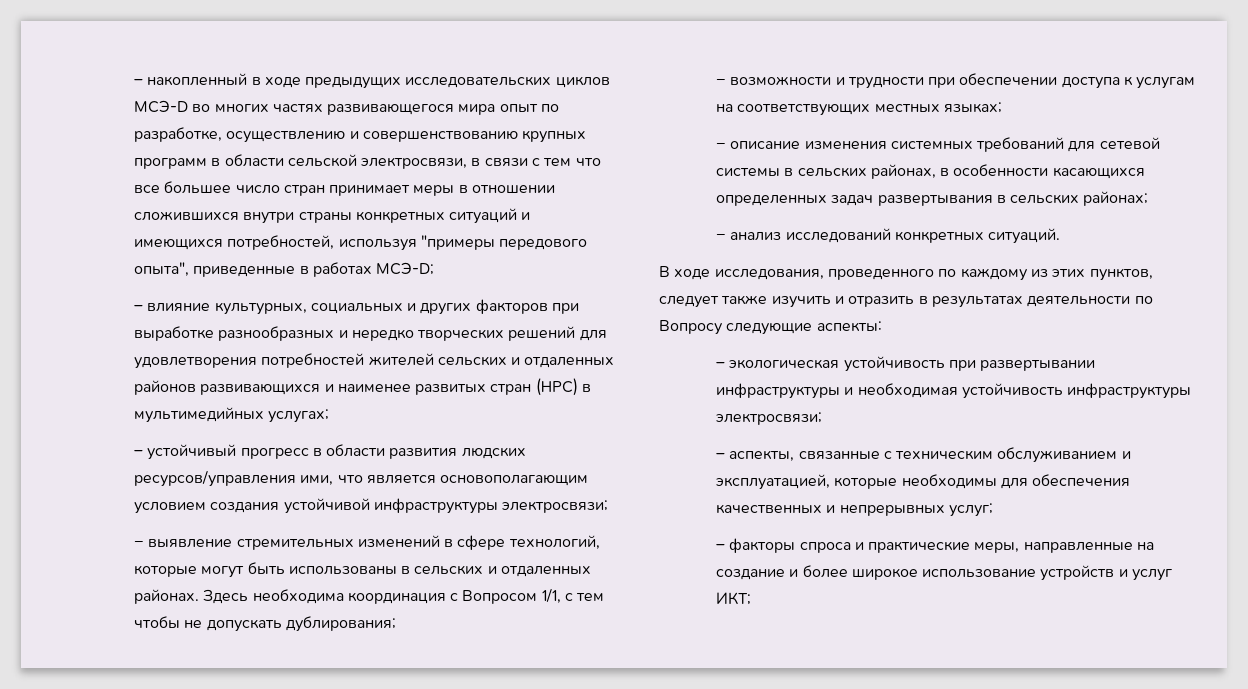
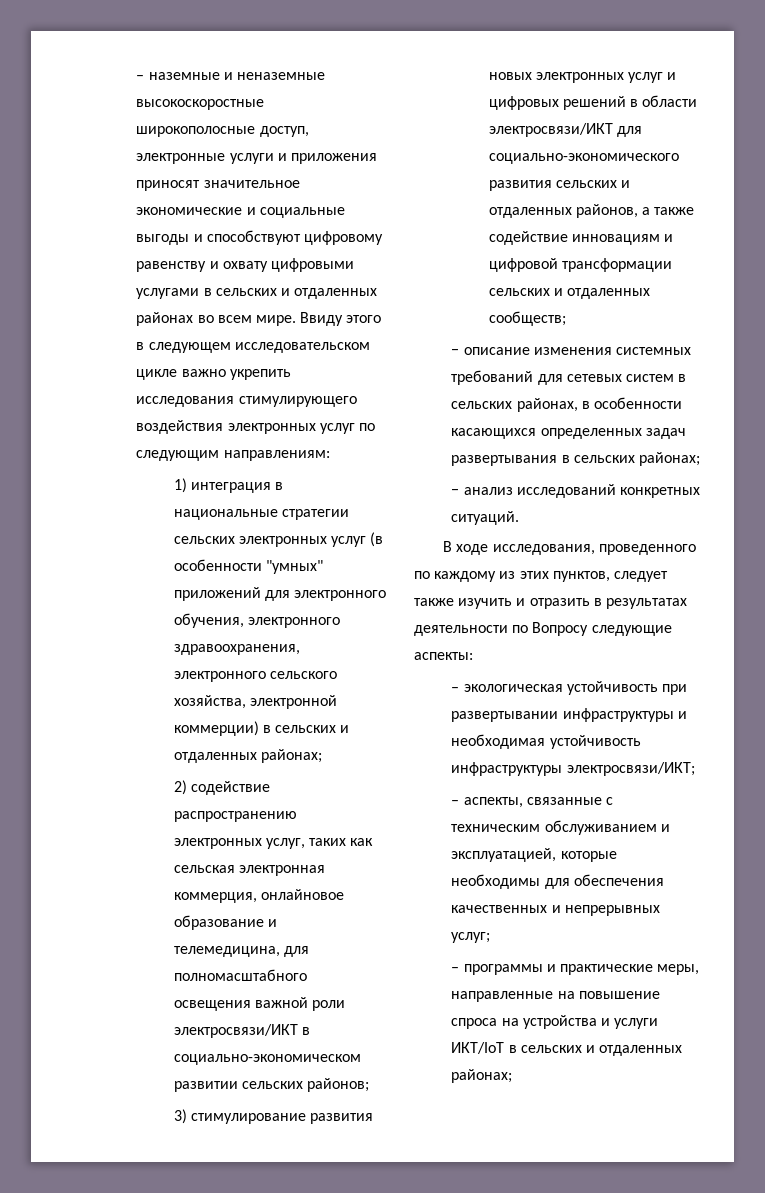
[133,73,610,89] [133,100,560,115] [133,127,587,143] [133,154,601,169] [133,181,556,196] [133,208,531,224] [133,235,588,251] [133,262,435,277] [133,299,580,315] [133,326,607,341] [133,353,615,369] [133,378,592,396] [133,407,330,423] [133,444,526,460] [133,470,589,487] [133,498,609,514] [133,535,600,550] [133,562,592,578] [133,588,605,604] [133,616,396,632] [715,73,1196,89] [715,102,1002,116] – накопленный в ходе предыдущих исследовательских циклов МСЭ-D во многих частях развивающегося мира опыт по разработке, осуществлению и совершенствованию крупных программ в области сельской электросвязи, в связи с тем что все большее число стран принимает меры в отношении сложившихся внутри страны конкретных ситуаций и имеющихся потребностей, используя "примеры передового опыта", приведенные в работах МСЭ-D; // – влияние культурных, социальных и других факторов при выработке разнообразных и нередко творческих решений для удовлетворения потребностей жителей сельских и отдаленных районов развивающихся и наименее развитых стран (НРС) в мультимедийных услугах; // – устойчивый прогресс в области развития людских ресурсов/управления ими, что является основополагающим условием создания устойчивой инфраструктуры электросвязи; // − выявление стремительных изменений в сфере технологий, которые могут быть использованы в сельских и отдаленных районах. Здесь необходима координация с Вопросом 1/1, с тем чтобы не допускать дублирования; // − возможности и трудности при обеспечении доступа к услугам на соответствующих местных языках; -> [136,72,326,80] [136,99,265,110] [136,126,309,137] [136,153,378,164] [136,180,300,191] [136,207,345,218] [136,230,384,245] [136,258,355,272] [136,288,378,299] [136,312,382,326] [136,342,370,353] [136,369,291,380] [136,396,357,407] [136,420,376,434] [136,450,330,461] [173,478,284,493] [173,509,350,520] [173,532,384,547] [173,559,324,574] [173,587,387,601] [173,613,341,628] [173,644,300,655] [173,671,338,682] [173,695,338,709] [173,721,350,736] [173,749,323,763] [173,780,271,795] [173,811,297,822] [173,838,374,849] [173,865,326,876] [173,889,345,903] [173,915,278,930] [173,946,310,957] [173,969,307,981] [173,997,346,1011] [173,1024,311,1038] [173,1054,361,1065] [173,1078,370,1092] [173,1109,374,1124] [488,72,677,83] [488,95,698,110] [488,123,643,137] [488,153,679,164] [488,180,631,191] [488,204,695,218] [488,231,674,245] [488,258,673,272] [488,288,651,299] [488,311,566,326] – наземные и неназемные высокоскоростные широкополосные доступ, электронные услуги и приложения приносят значительное экономические и социальные выгоды и способствуют цифровому равенству и охвату цифровыми услугами в сельских и отдаленных районах во всем мире. Ввиду этого в следующем исследовательском цикле важно укрепить исследования стимулирующего воздействия электронных услуг по следующим направлениям: // 1) интеграция в национальные стратегии сельских электронных услуг (в особенности "умных" приложений для электронного обучения, электронного здравоохранения, электронного сельского хозяйства, электронной коммерции) в сельских и отдаленных районах; // 2) содействие распространению электронных услуг, таких как сельская электронная коммерция, онлайновое образование и телемедицина, для полномасштабного освещения важной роли электросвязи/ИКТ в социально-экономическом развитии сельских районов; // 3) стимулирование развития новых электронных услуг и цифровых решений в области электросвязи/ИКТ для социально-экономического развития сельских и отдаленных районов, а также содействие инновациям и цифровой трансформации сельских и отдаленных сообществ;
[1099,137,1160,149] [715,168,780,176] сетевой системы -> [566,374,675,382] сетевых систем
[715,412,822,425] электросвязи; -> [566,762,695,776] электросвязи/ИКТ;
[729,538,851,553] факторы спроса -> [463,964,543,975] программы
[715,565,1173,581] [715,592,751,605] создание и более широкое использование устройств и услуг ИКТ; -> [578,991,660,999] [451,1015,659,1029] [451,1042,683,1056] [451,1069,513,1083] повышение спроса на устройства и услуги ИКТ/IoT в сельских и отдаленных районах;

